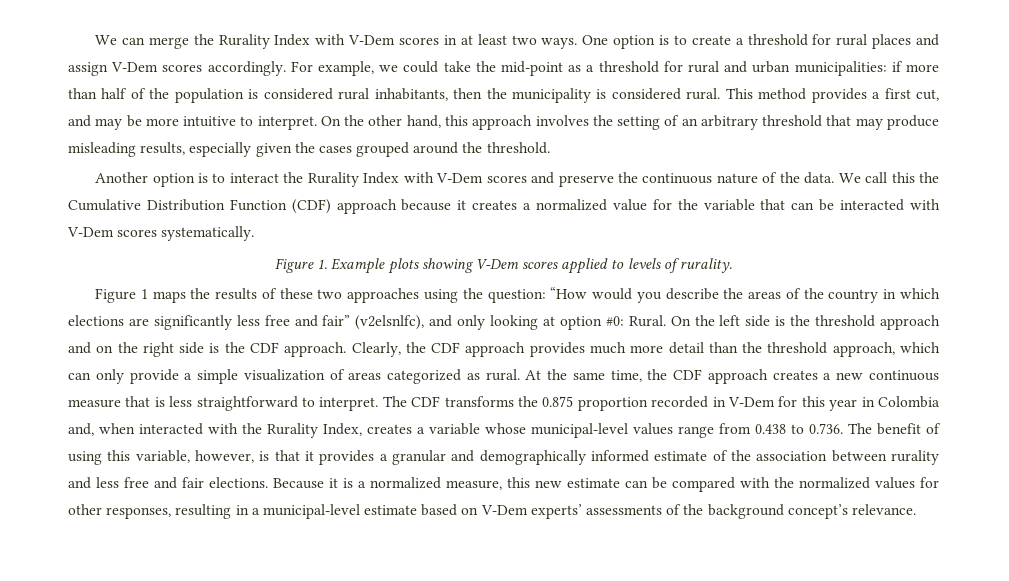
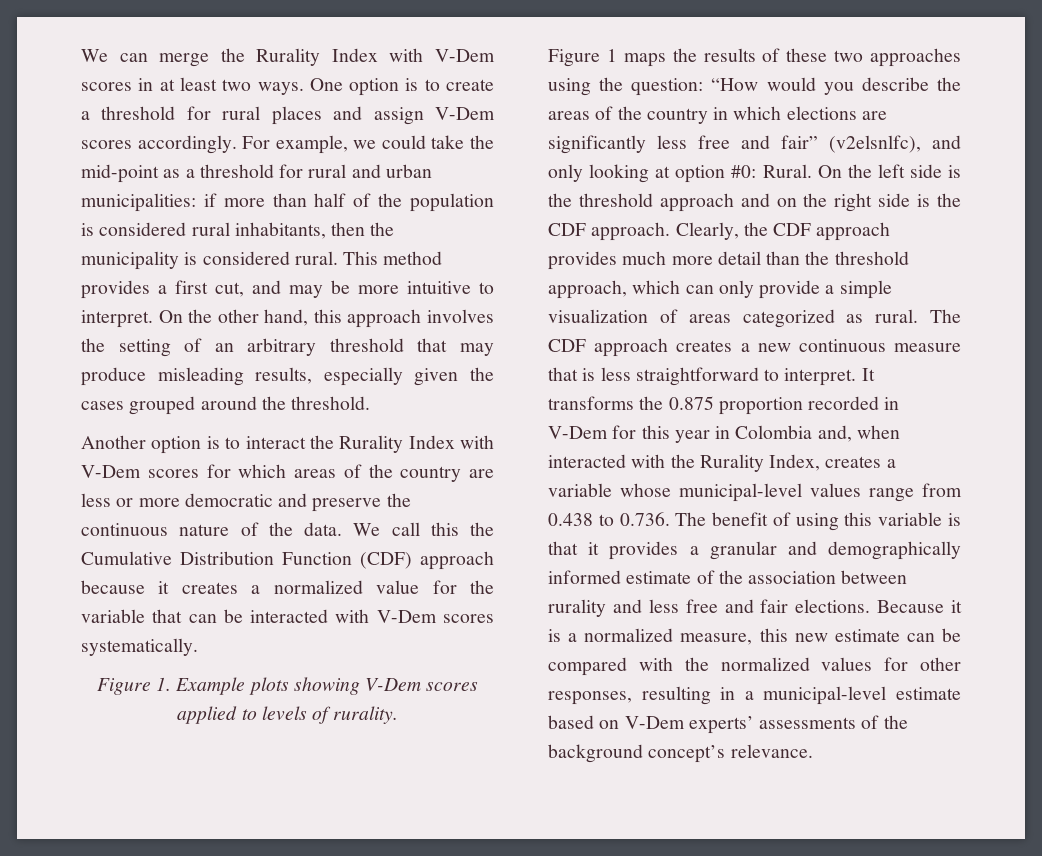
(527, 179) none -> [206,464,494,482] [81,493,273,507] for which areas of the country are less or more democratic
[525,369,668,382] At the same time, the -> [929,309,961,323] The
[382,396,441,407] The CDF -> [861,368,875,381] It
[135,450,254,463] variable, however, -> [878,512,943,526] variable

